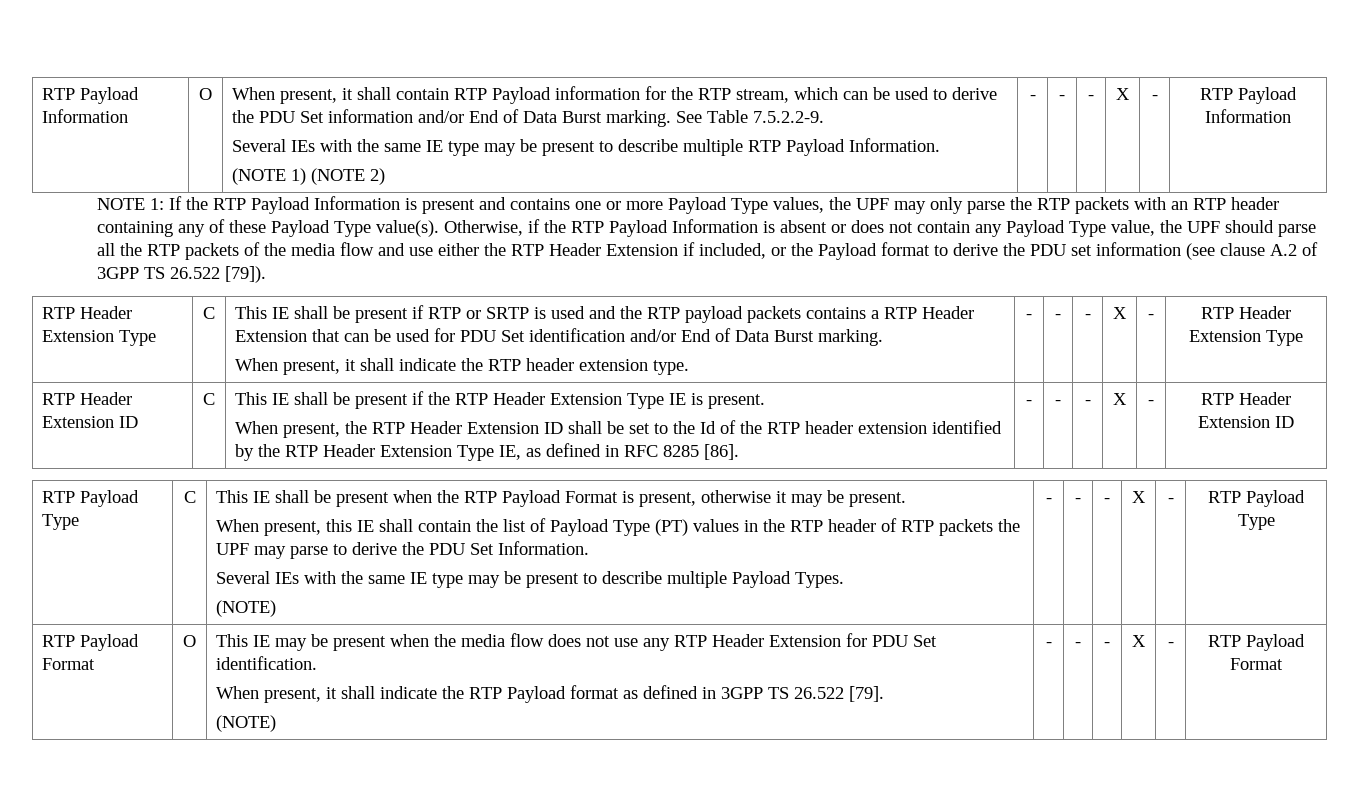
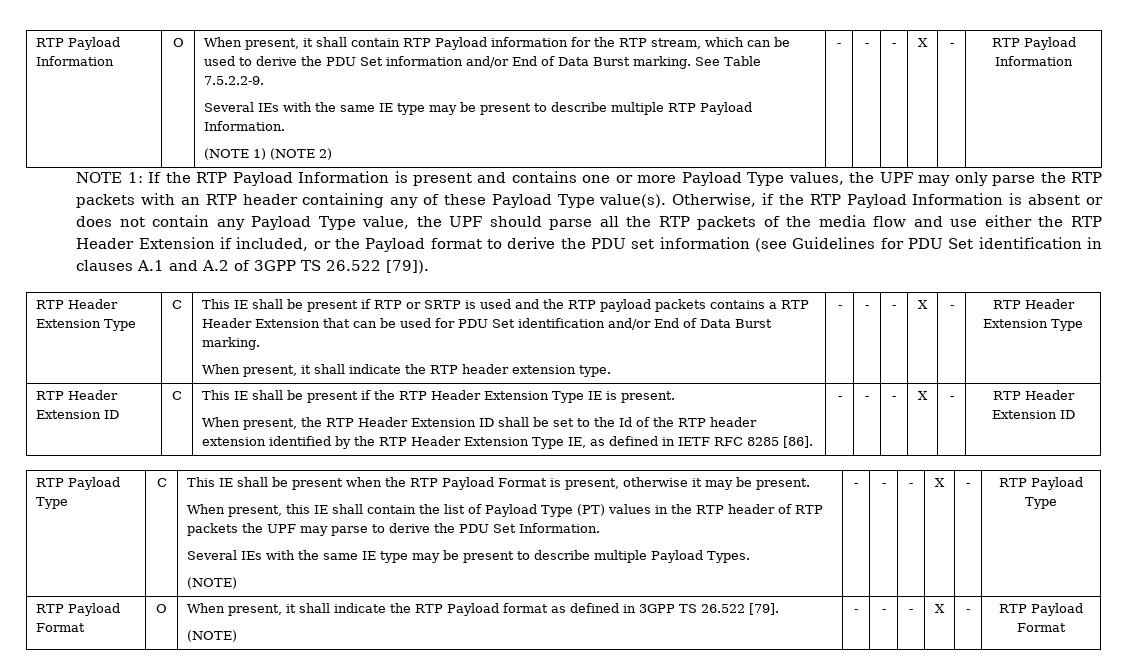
[1220,243,1266,256] clause -> [792,237,1102,249] [76,260,199,271] Guidelines for PDU Set identification in clauses A.1 and
(620, 451) none -> [678,437,711,446] IETF
[216,633,938,651] [216,656,318,670] This IE may be present when the media flow does not use any RTP Header Extension for PDU Set identification. // -> (167, 608) none

